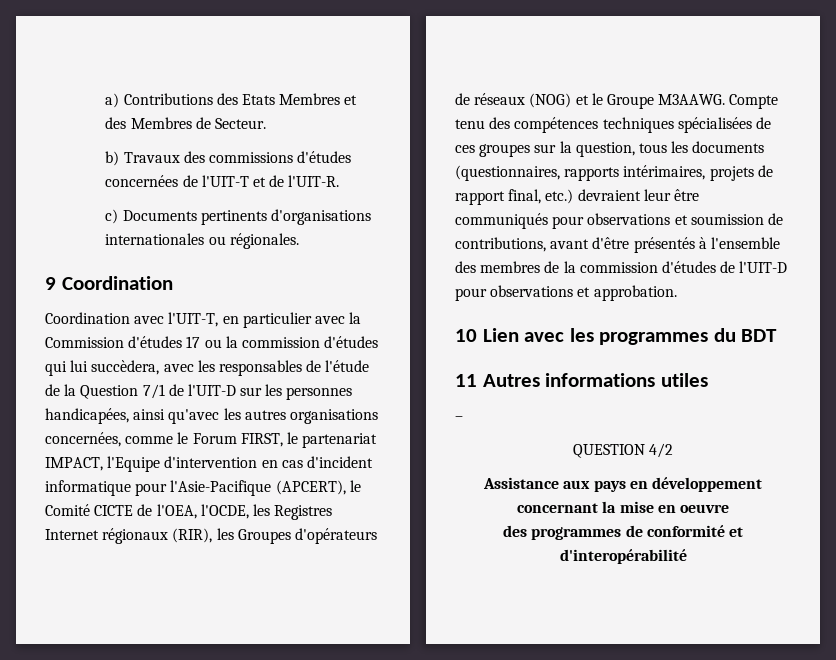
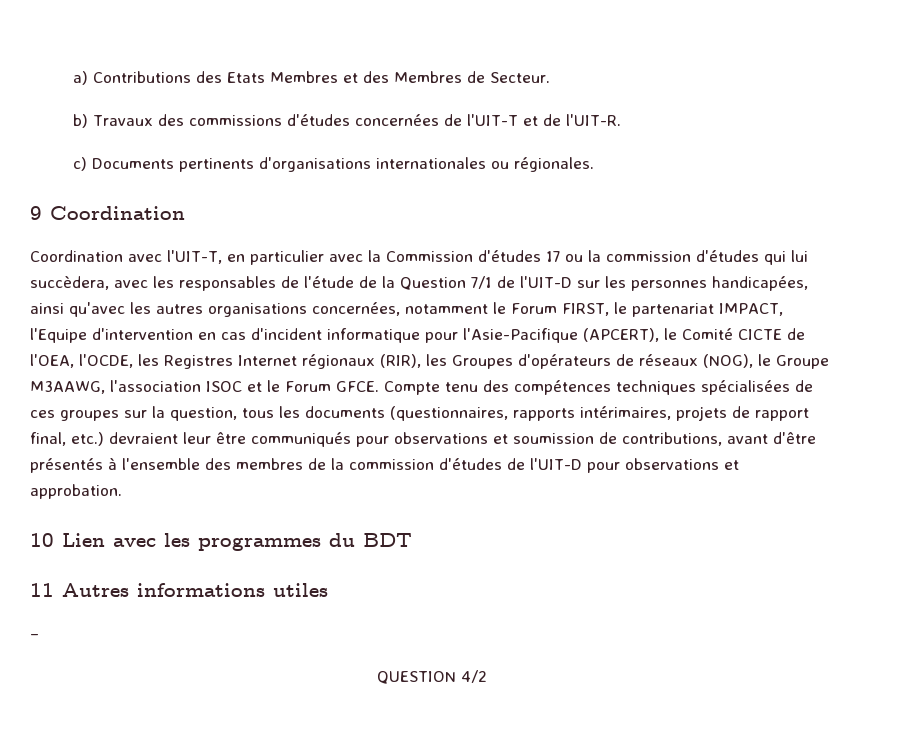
[125,436,174,444] comme -> [405,304,488,314] notamment
[529,93,726,109] (NOG) et le Groupe M3AAWG. -> [703,354,829,369] [30,380,379,394] (NOG), le Groupe M3AAWG, l'association ISOC et le Forum GFCE.
[483,477,762,492] [517,501,729,513] [503,525,743,540] [559,549,687,564] // Assistance aux pays en développement concernant la mise en oeuvre // des programmes de conformité et d'interopérabilité -> (487, 676) none

